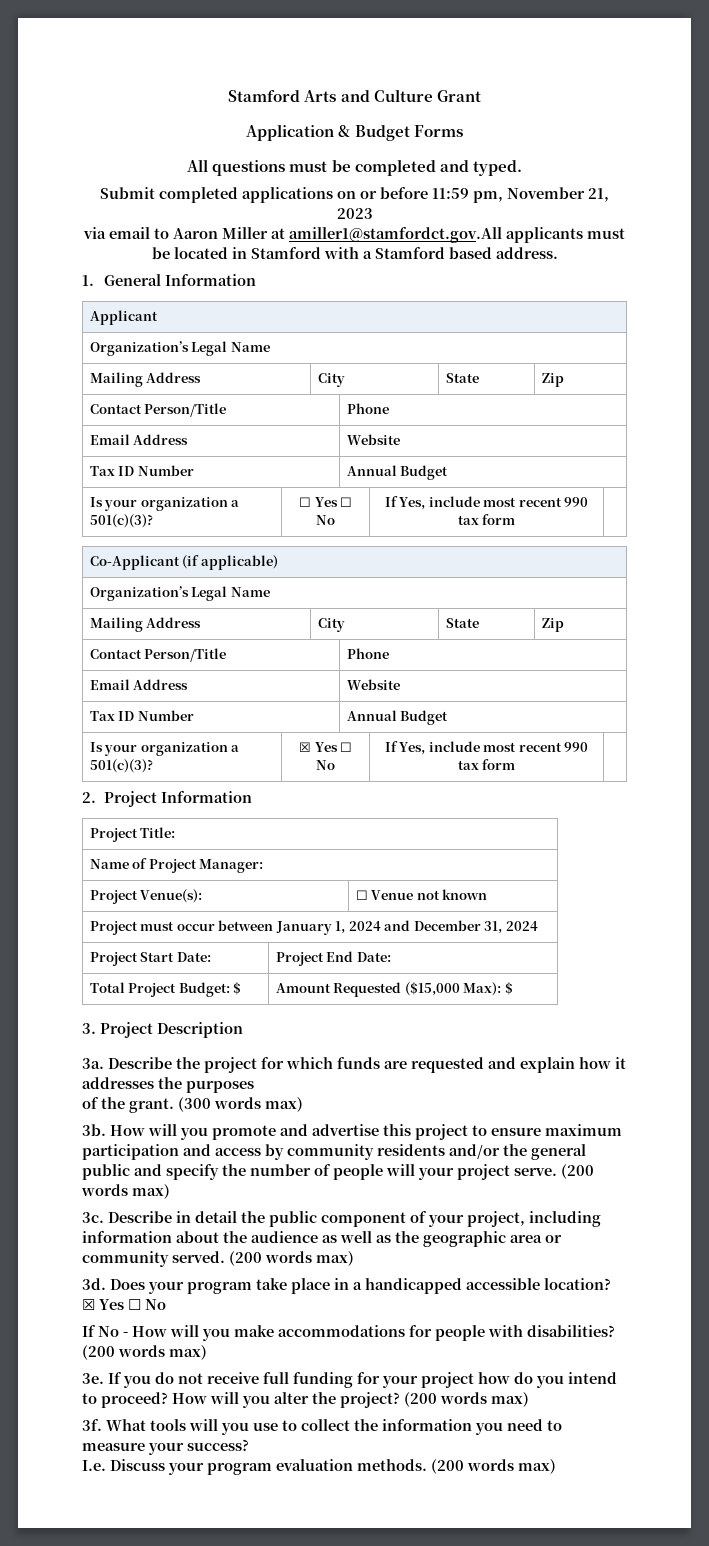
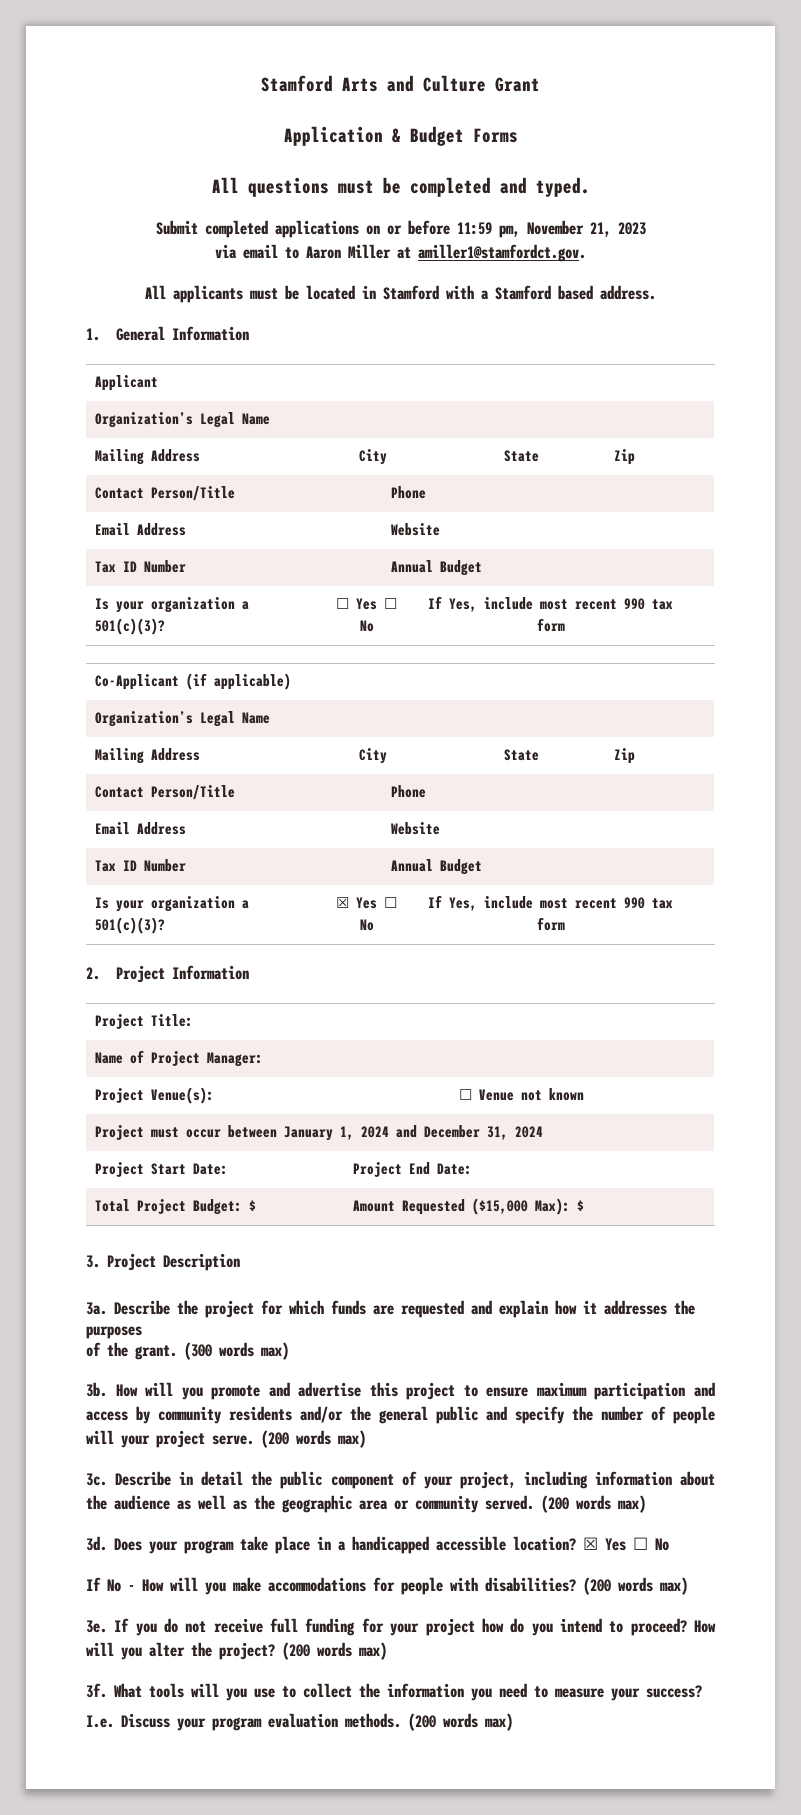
[289,227,502,243] amiller1@stamfordct.gov.All -> [418,244,586,262] [145,285,166,299] amiller1@stamfordct.gov. // All

